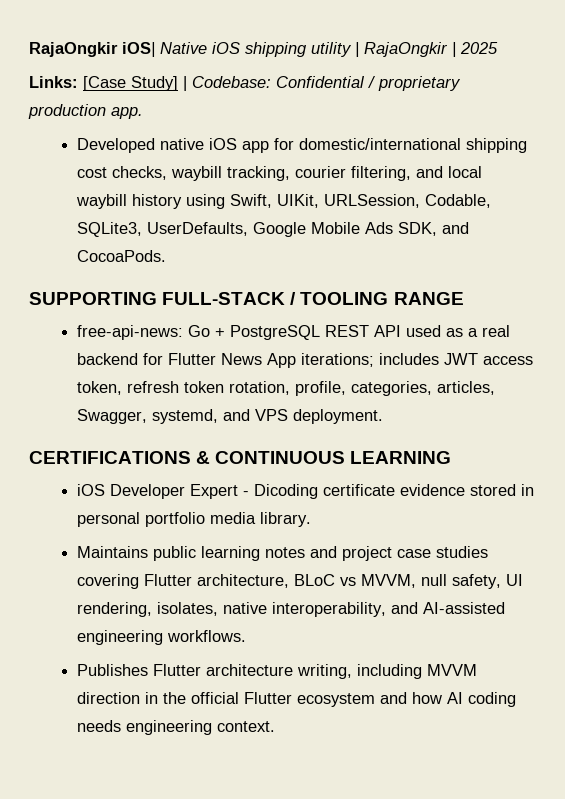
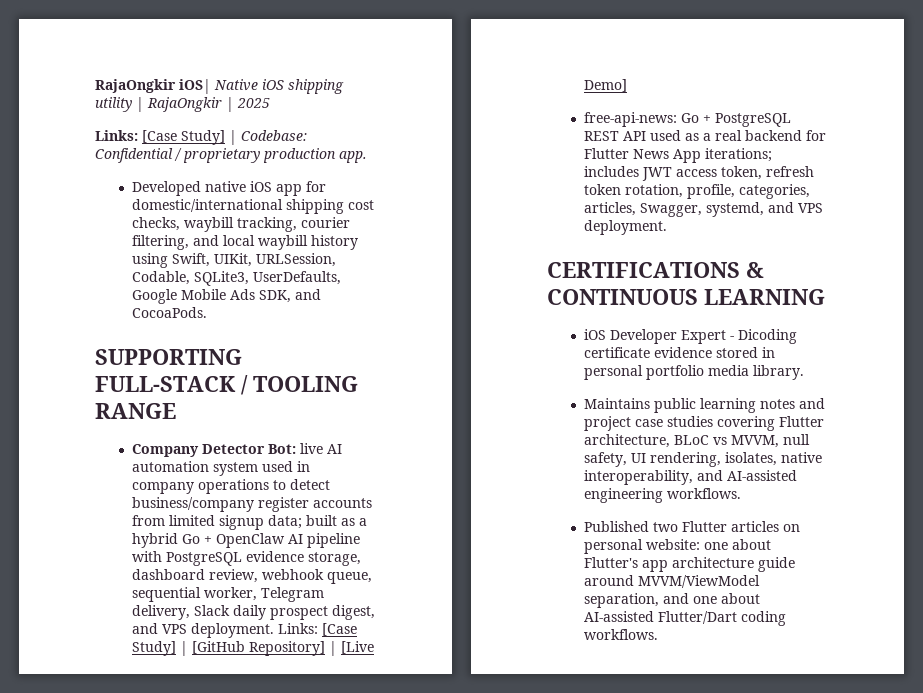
(464, 298) none -> [132,443,343,457] [132,461,311,476] [132,479,331,494] [132,497,373,512] [132,515,368,530] [132,533,361,548] [132,551,362,566] [132,569,373,584] [132,587,325,602] [132,605,376,620] [132,623,358,638] [132,641,375,656] [584,79,628,92] // Company Detector Bot: live AI automation system used in company operations to detect business/company register accounts from limited signup data; built as a hybrid Go + OpenClaw AI pipeline with PostgreSQL evidence storage, dashboard review, webhook queue, sequential worker, Telegram delivery, Slack daily prospect digest, and VPS deployment. Links: [Case Study] | [GitHub Repository] | [Live Demo]
[77,664,478,679] [77,692,517,707] [77,720,276,735] Publishes Flutter architecture writing, including MVVM direction in the official Flutter ecosystem and how AI coding needs engineering context. -> [584,521,801,532] [584,539,772,554] [584,557,796,572] [584,575,761,588] [584,593,761,608] [584,611,787,626] [584,629,659,640] Published two Flutter articles on personal website: one about Flutter's app architecture guide around MVVM/ViewModel separation, and one about AI-assisted Flutter/Dart coding workflows.

